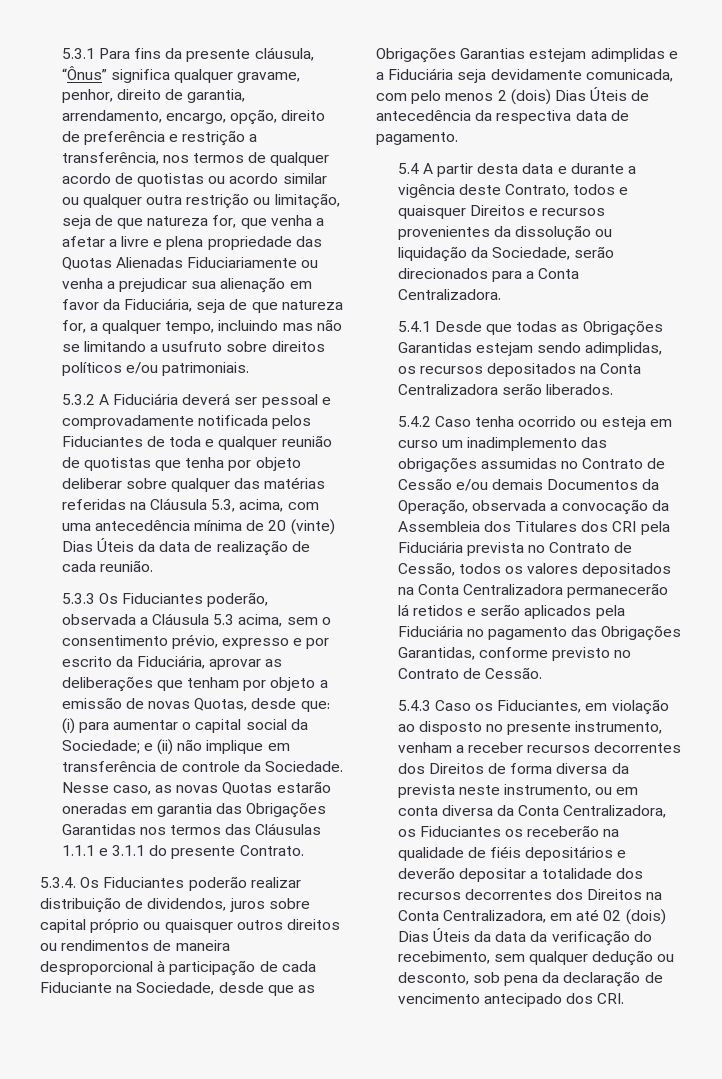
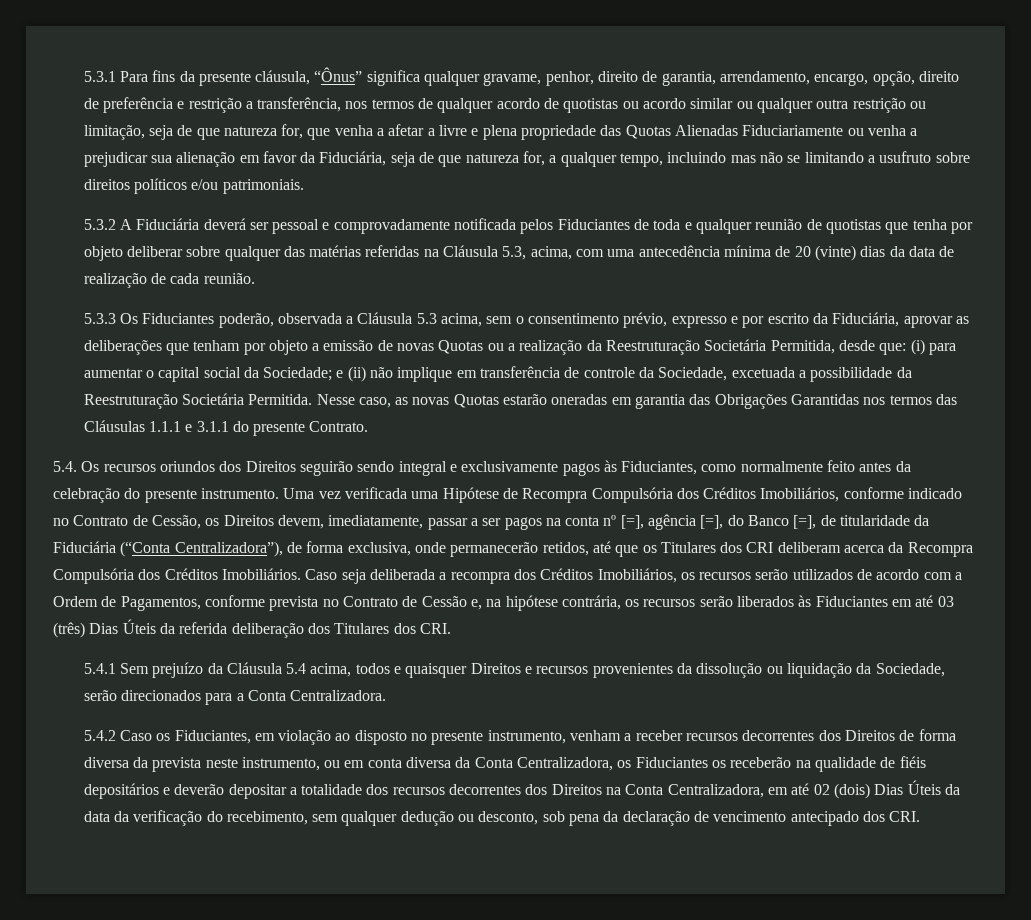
[61,538,134,552] Dias Úteis -> [860,246,886,257] dias
[194,698,248,711] Quotas, -> [438,339,835,355] Quotas ou a realização da Reestruturação Societária Permitida,
[265,761,344,772] Sociedade. -> [658,367,912,382] [83,393,313,409] Sociedade, excetuada a possibilidade da Reestruturação Societária Permitida.
[40,876,301,891] [40,897,310,913] [40,918,340,933] [40,940,230,951] [40,960,316,976] [40,982,315,996] [376,47,678,63] [376,68,673,83] [376,87,650,105] [376,110,629,124] [376,132,458,145] [397,163,636,177] [397,184,569,198] 5.3.4. Os Fiduciantes poderão realizar distribuição de dividendos, juros sobre capital próprio ou quaisquer outros direitos ou rendimentos de maneira desproporcional à participação de cada Fiduciante na Sociedade, desde que as Obrigações Garantias estejam adimplidas e a Fiduciária seja devidamente comunicada, com pelo menos 2 (dois) Dias Úteis de antecedência da respectiva data de pagamento. // 5.4 A partir desta data e durante a vigência deste Contrato, -> [53,460,911,476] [53,487,963,503] [53,514,930,530] [53,541,973,557] [53,568,963,584] [53,595,954,611] [53,619,451,638] [83,662,352,678] 5.4. Os recursos oriundos dos Direitos seguirão sendo integral e exclusivamente pagos às Fiduciantes, como normalmente feito antes da celebração do presente instrumento. Uma vez verificada uma Hipótese de Recompra Compulsória dos Créditos Imobiliários, conforme indicado no Contrato de Cessão, os Direitos devem, imediatamente, passar a ser pagos na conta nº [=], agência [=], do Banco [=], de titularidade da Fiduciária (“Conta Centralizadora”), de forma exclusiva, onde permanecerão retidos, até que os Titulares dos CRI deliberam acerca da Recompra Compulsória dos Créditos Imobiliários. Caso seja deliberada a recompra dos Créditos Imobiliários, os recursos serão utilizados de acordo com a Ordem de Pagamentos, conforme prevista no Contrato de Cessão e, na hipótese contrária, os recursos serão liberados às Fiduciantes em até 03 (três) Dias Úteis da referida deliberação dos Titulares dos CRI. // 5.4.1 Sem prejuízo da Cláusula 5.4 acima,
[397,320,663,336] [397,342,663,356] [397,363,642,377] [397,383,613,395] [397,416,672,430] [397,437,608,451] [397,457,666,473] [397,478,660,491] [397,499,670,515] [397,521,670,535] [397,541,633,556] [397,562,672,577] [397,583,669,598] [397,604,625,619] [397,625,682,641] [397,647,632,661] [397,667,542,679] [397,700,431,711] 5.4.1 Desde que todas as Obrigações Garantidas estejam sendo adimplidas, os recursos depositados na Conta Centralizadora serão liberados. // 5.4.2 Caso tenha ocorrido ou esteja em curso um inadimplemento das obrigações assumidas no Contrato de Cessão e/ou demais Documentos da Operação, observada a convocação da Assembleia dos Titulares dos CRI pela Fiduciária prevista no Contrato de Cessão, todos os valores depositados na Conta Centralizadora permanecerão lá retidos e serão aplicados pela Fiduciária no pagamento das Obrigações Garantidas, conforme previsto no Contrato de Cessão. // 5.4.3 -> [83,730,116,741] 5.4.2

